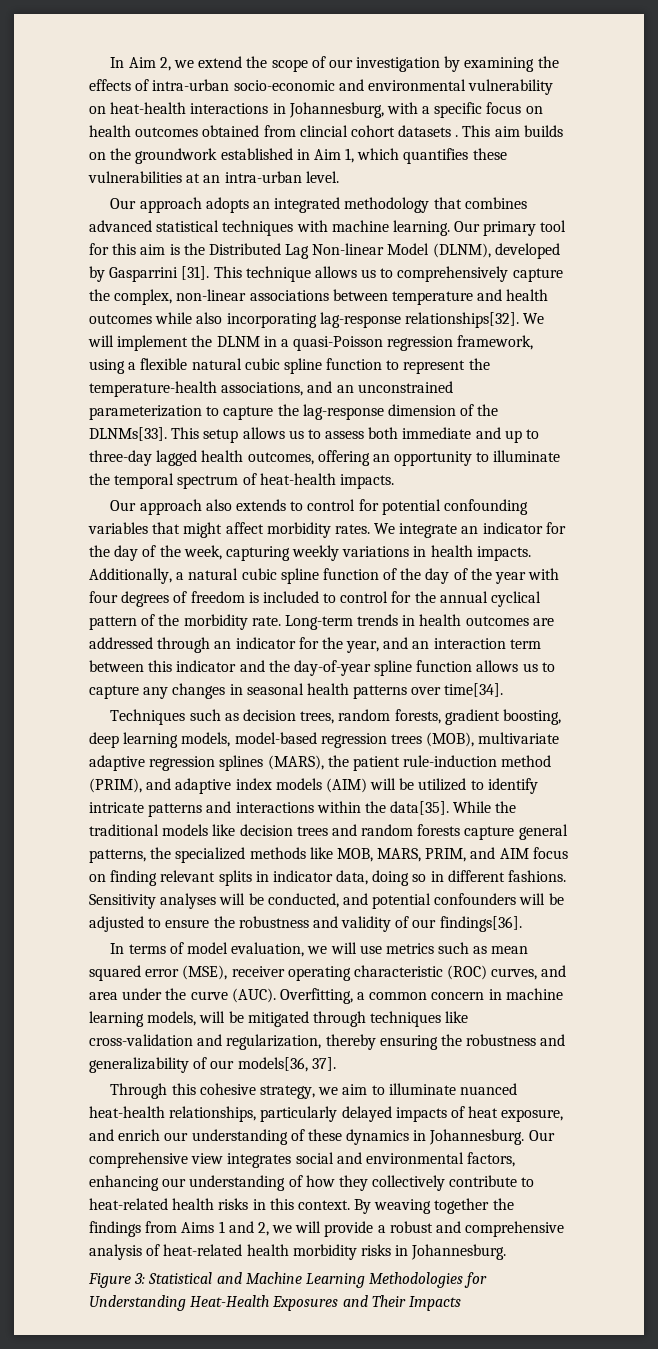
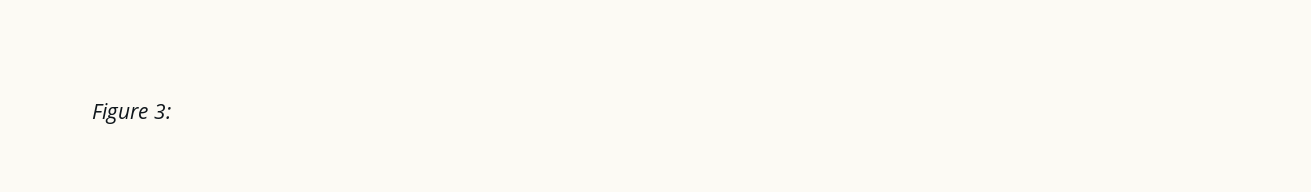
[110,56,559,72] [89,79,554,95] [89,102,543,118] [89,125,563,137] [89,148,507,164] [88,171,339,183] [110,197,527,213] [89,220,567,236] [89,243,560,259] [89,266,563,282] [89,289,549,305] [89,312,545,328] [88,335,534,351] [89,358,490,374] [89,381,453,397] [89,404,499,420] [89,427,540,443] [89,450,561,466] [89,473,394,489] [110,499,528,515] [88,522,566,538] [89,545,531,561] [89,568,560,584] [89,591,542,607] [89,614,554,630] [89,637,541,653] [89,660,555,676] [89,683,504,699] [110,709,561,725] [89,732,560,748] [89,755,552,771] [89,778,538,794] [89,801,517,817] [89,824,568,840] [89,847,568,863] [89,870,567,886] [89,893,564,909] [89,916,522,932] [110,942,529,957] [89,965,567,981] [89,988,563,1004] [89,1011,469,1027] [89,1034,566,1050] [89,1057,336,1073] [110,1083,517,1099] [89,1106,564,1122] [89,1129,555,1145] [89,1152,516,1168] [89,1175,535,1191] [89,1198,514,1214] [89,1221,565,1237] [89,1244,507,1260] [88,1272,488,1288] [89,1295,461,1311] In Aim 2, we extend the scope of our investigation by examining the effects of intra-urban socio-economic and environmental vulnerability on heat-health interactions in Johannesburg, with a specific focus on health outcomes obtained from clincial cohort datasets . This aim builds on the groundwork established in Aim 1, which quantifies these vulnerabilities at an intra-urban level. // Our approach adopts an integrated methodology that combines advanced statistical techniques with machine learning. Our primary tool for this aim is the Distributed Lag Non-linear Model (DLNM), developed by Gasparrini [31]. This technique allows us to comprehensively capture the complex, non-linear associations between temperature and health outcomes while also incorporating lag-response relationships[32]. We will implement the DLNM in a quasi-Poisson regression framework, using a flexible natural cubic spline function to represent the temperature-health associations, and an unconstrained parameterization to capture the lag-response dimension of the DLNMs[33]. This setup allows us to assess both immediate and up to three-day lagged health outcomes, offering an opportunity to illuminate the temporal spectrum of heat-health impacts. // Our approach also extends to control for potential confounding variables that might affect morbidity rates. We integrate an indicator for the day of the week, capturing weekly variations in health impacts. Additionally, a natural cubic spline function of the day of the year with four degrees of freedom is included to control for the annual cyclical pattern of the morbidity rate. Long-term trends in health outcomes are addressed through an indicator for the year, and an interaction term between this indicator and the day-of-year spline function allows us to capture any changes in seasonal health patterns over time[34]. // Techniques such as decision trees, random forests, gradient boosting, deep learning models, model-based regression trees (MOB), multivariate adaptive regression splines (MARS), the patient rule-induction method (PRIM), and adaptive index models (AIM) will be utilized to identify intricate patterns and interactions within the data[35]. While the traditional models like decision trees and random forests capture general patterns, the specialized methods like MOB, MARS, PRIM, and AIM focus on finding relevant splits in indicator data, doing so in different fashions. Sensitivity analyses will be conducted, and potential confounders will be adjusted to ensure the robustness and validity of our findings[36]. // In terms of model evaluation, we will use metrics such as mean squared error (MSE), receiver operating characteristic (ROC) curves, and area under the curve (AUC). Overfitting, a common concern in machine learning models, will be mitigated through techniques like cross-validation and regularization, thereby ensuring the robustness and generalizability of our models[36, 37]. // Through this cohesive strategy, we aim to illuminate nuanced heat-health relationships, particularly delayed impacts of heat exposure, and enrich our understanding of these dynamics in Johannesburg. Our comprehensive view integrates social and environmental factors, enhancing our understanding of how they collectively contribute to heat-related health risks in this context. By weaving together the findings from Aims 1 and 2, we will provide a robust and comprehensive analysis of heat-related health morbidity risks in Johannesburg. // Figure 3: Statistical and Machine Learning Methodologies for Understanding Heat-Health Exposures and Their Impacts -> [92,103,171,124] Figure 3:

